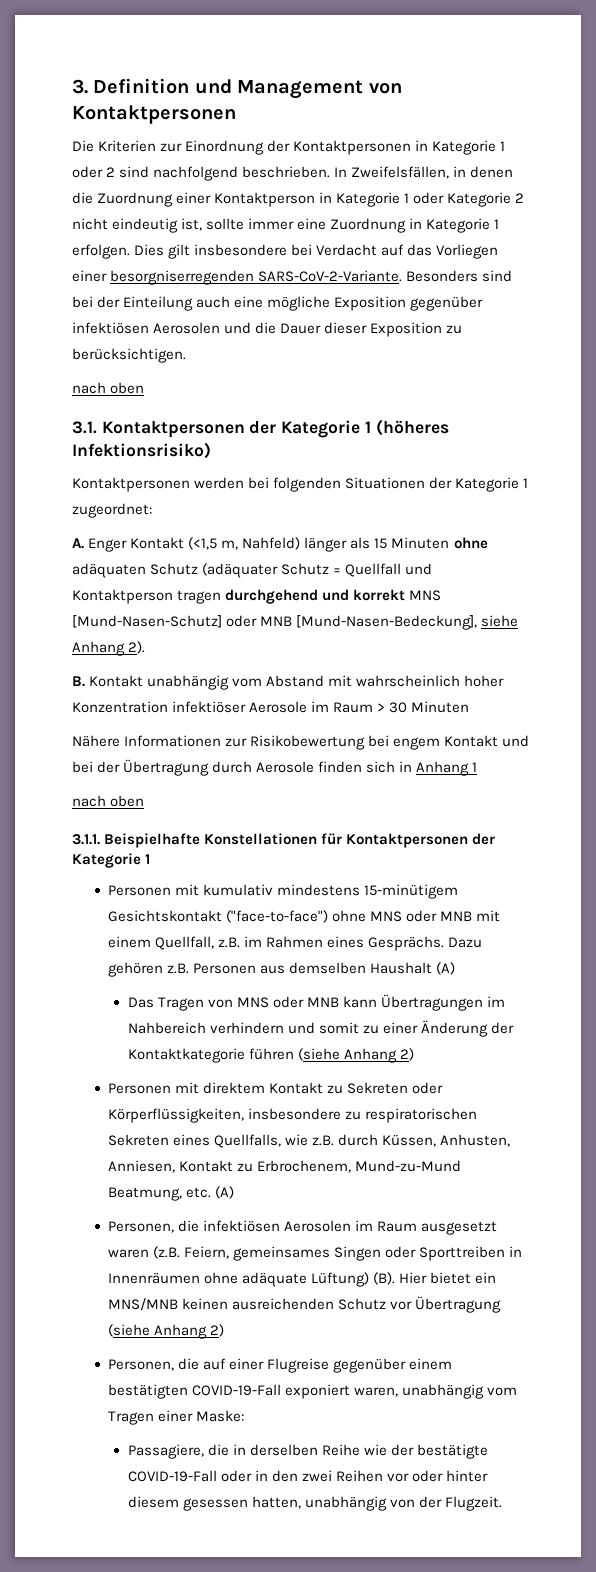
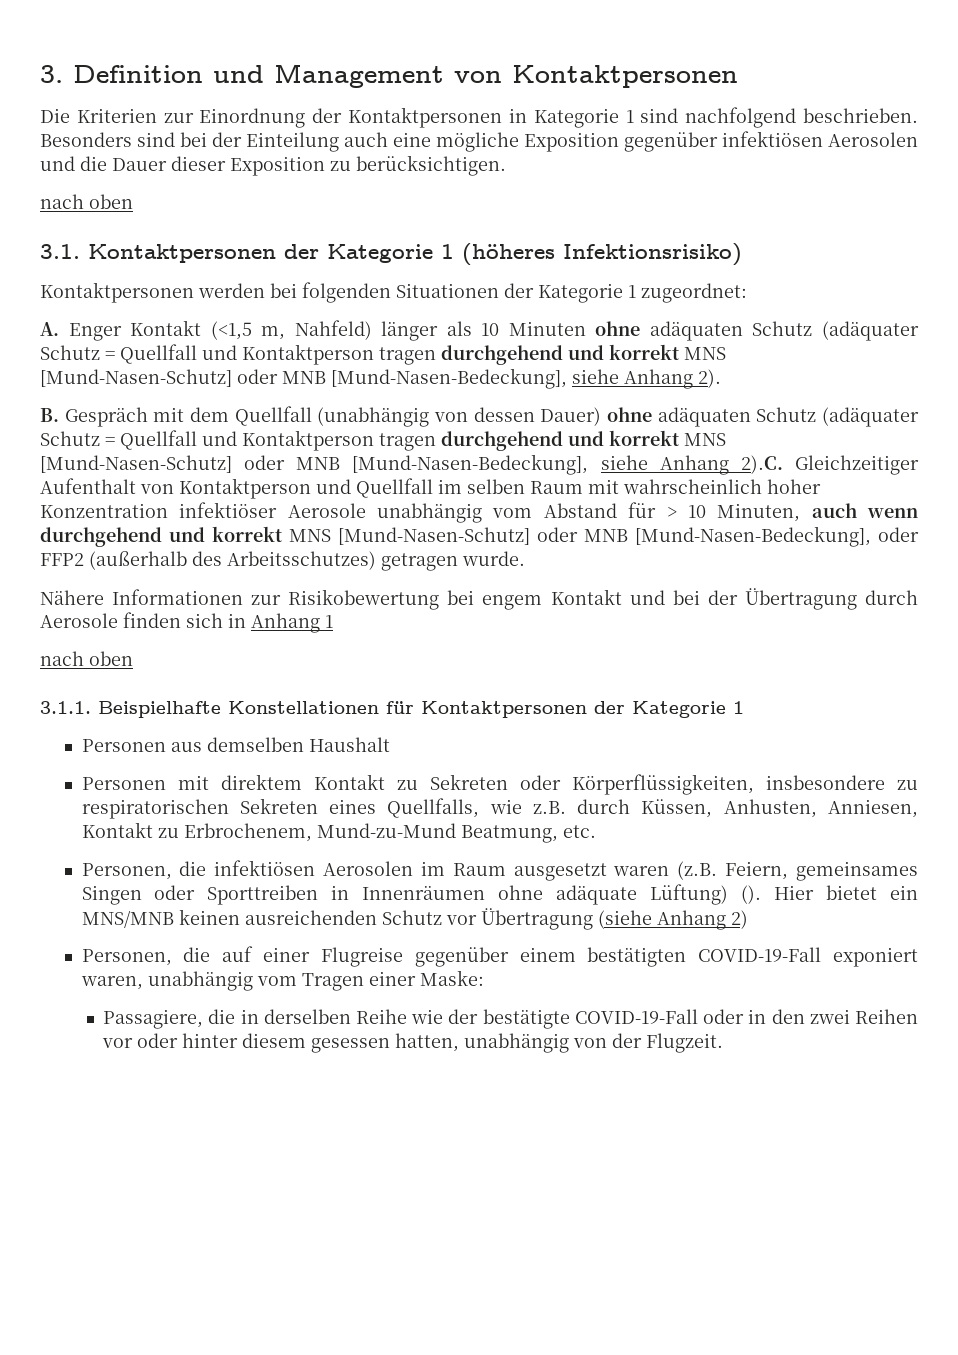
[72,166,116,178] oder 2 -> (634, 116) none
[334,166,514,179] [72,192,525,207] [72,218,500,233] [72,244,499,259] [72,270,403,285] In Zweifelsfällen, in denen die Zuordnung einer Kontaktperson in Kategorie 1 oder Kategorie 2 nicht eindeutig ist, sollte immer eine Zuordnung in Kategorie 1 erfolgen. Dies gilt insbesondere bei Verdacht auf das Vorliegen einer besorgniserregenden SARS-CoV-2-Variante. -> (919, 115) none
[374,538,388,549] 15 -> [481,323,500,336] 10
[89,675,325,690] Kontakt unabhängig vom Abstand -> [64,406,919,427] [40,430,726,451] [40,454,919,475] [40,478,583,499] Gespräch mit dem Quellfall (unabhängig von dessen Dauer) ohne adäquaten Schutz (adäquater Schutz = Quellfall und Kontaktperson tragen durchgehend und korrekt MNS [Mund-Nasen-Schutz] oder MNB [Mund-Nasen-Bedeckung], siehe Anhang 2).C. Gleichzeitiger Aufenthalt von Kontaktperson und Quellfall im selben Raum
[311,701,470,713] im Raum > 30 Minuten -> [377,502,919,523] [40,526,919,547] [40,551,525,571] unabhängig vom Abstand für > 10 Minuten, auch wenn durchgehend und korrekt MNS [Mund-Nasen-Schutz] oder MNB [Mund-Nasen-Bedeckung], oder FFP2 (außerhalb des Arbeitsschutzes) getragen wurde.
[175,884,459,899] [108,910,501,923] [108,936,483,951] [108,962,456,977] [127,994,505,1011] [127,1020,514,1037] [127,1048,414,1063] mit kumulativ mindestens 15-minütigem Gesichtskontakt ("face-to-face") ohne MNS oder MNB mit einem Quellfall, z.B. im Rahmen eines Gesprächs. Dazu gehören z.B. Personen aus demselben Haushalt (A) // Das Tragen von MNS oder MNB kann Übertragungen im Nahbereich verhindern und somit zu einer Änderung der Kontaktkategorie führen (siehe Anhang 2) -> [170,737,390,752] aus demselben Haushalt
[215,1186,235,1199] (A) -> (596, 831) none
[373,1272,396,1285] (B). -> [741,885,762,904] ().

